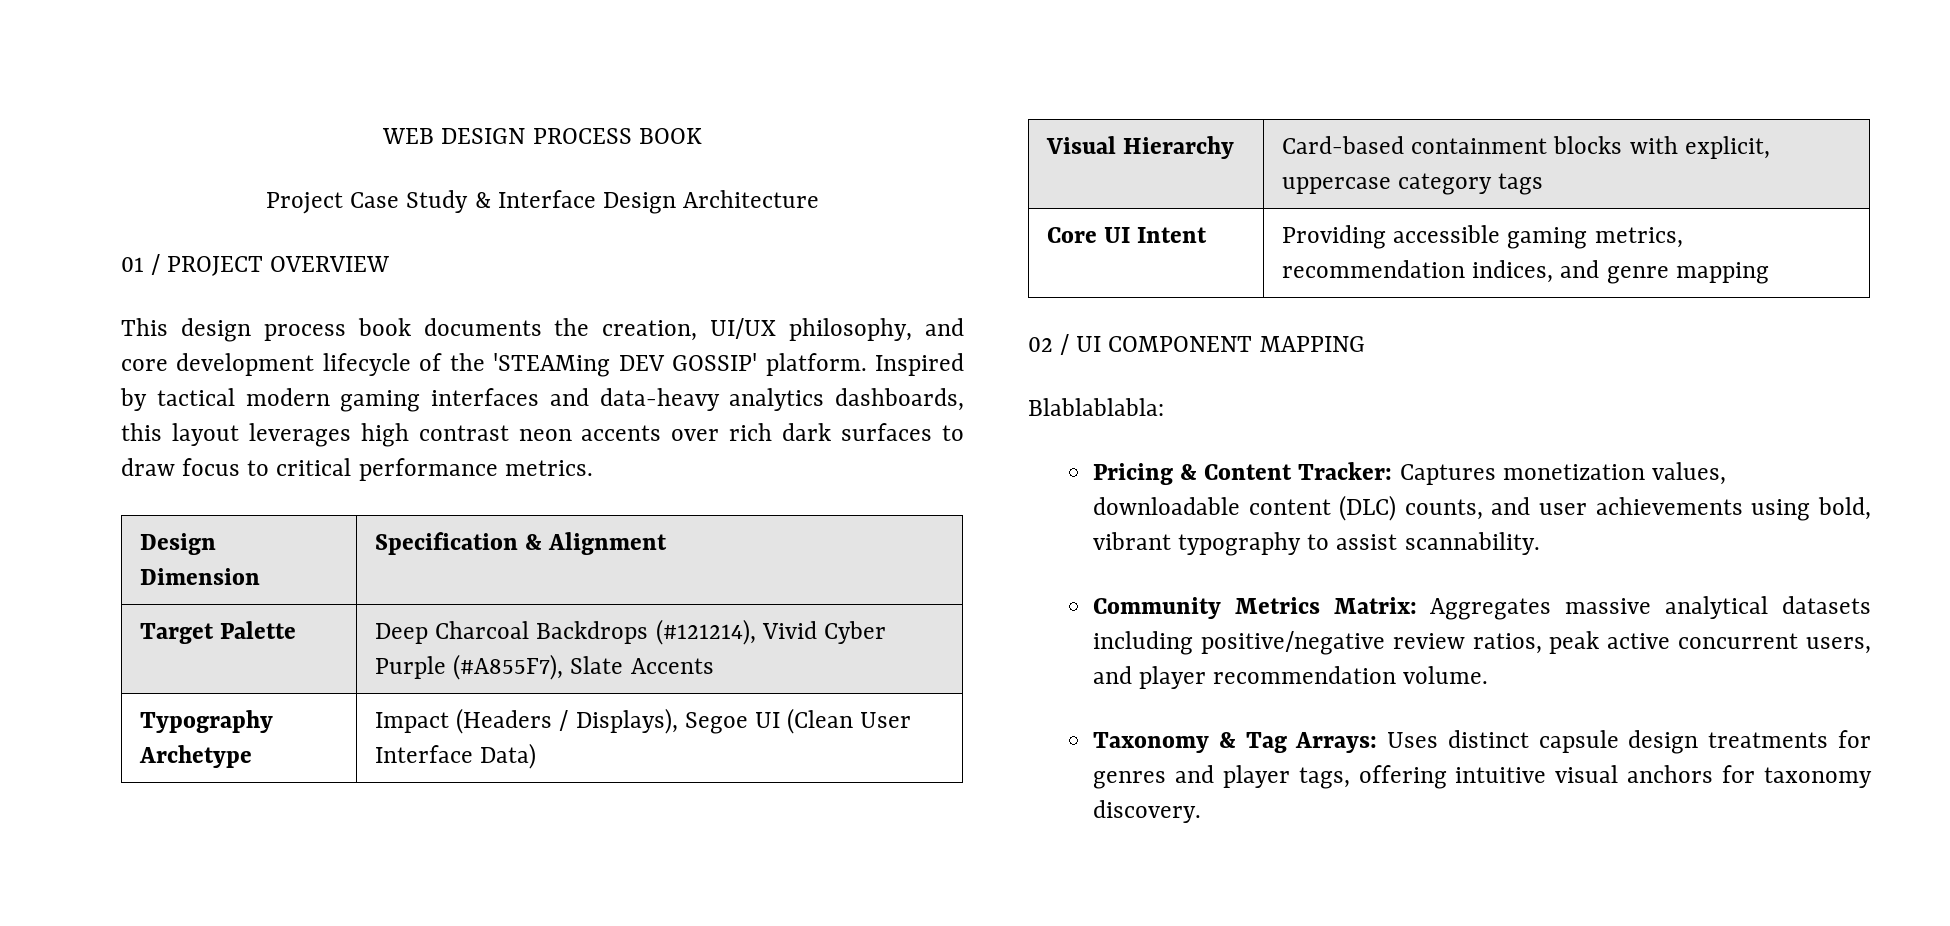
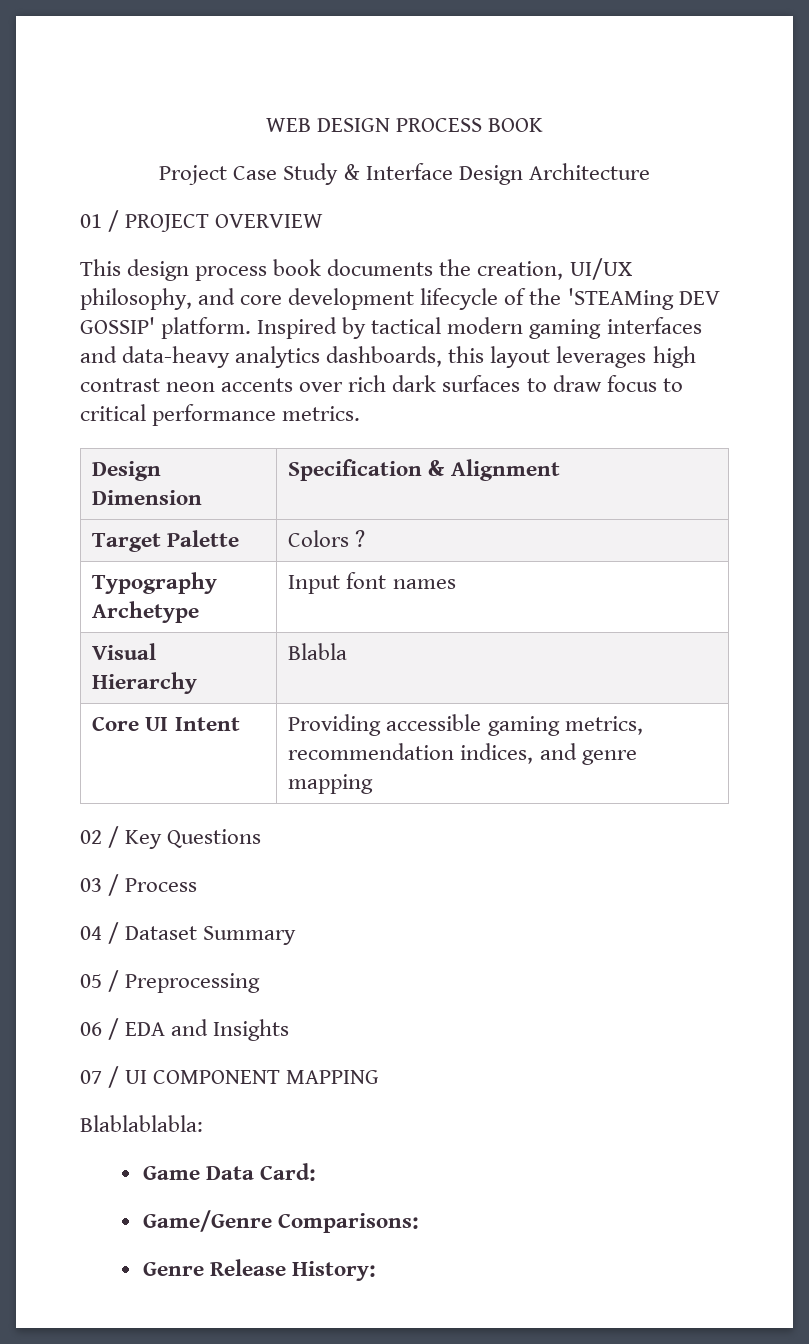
[375,619,886,645] [375,654,714,680] [140,710,274,733] [139,745,253,768] [375,708,912,734] [375,743,537,769] [1046,136,1235,159] [1282,136,1770,159] [1282,173,1544,195] Deep Charcoal Backdrops (#121214), Vivid Cyber Purple (#A855F7), Slate Accents // Typography Archetype | Impact (Headers / Displays), Segoe UI (Clean User Interface Data) // Visual Hierarchy | Card-based containment blocks with explicit, uppercase category tags -> [288,530,366,547] [92,572,218,594] [92,601,200,623] [288,572,456,594] [92,643,157,660] [92,672,198,694] [288,643,348,660] Colors ? // Typography Archetype | Input font names // Visual Hierarchy | Blabla
[1076,336,1365,352] [1028,398,1164,416] [1092,462,1726,485] [1092,495,1871,521] [1092,532,1540,556] [1092,596,1871,620] [1092,631,1871,655] [1092,666,1489,689] [1092,730,1871,754] [1092,765,1872,789] [1092,800,1201,823] UI COMPONENT MAPPING // Blablablabla: // Pricing & Content Tracker: Captures monetization values, downloadable content (DLC) counts, and user achievements using bold, vibrant typography to assist scannability. // Community Metrics Matrix: Aggregates massive analytical datasets including positive/negative review ratios, peak active concurrent users, and player recommendation volume. // Taxonomy & Tag Arrays: Uses distinct capsule design treatments for genres and player tags, offering intuitive visual anchors for taxonomy discovery. -> [125,829,262,849] [80,874,198,896] [80,922,297,945] [80,970,261,993] [80,1018,290,1041] [80,1066,380,1088] [80,1115,203,1132] [142,1163,316,1181] [142,1210,419,1233] [142,1259,376,1281] Key Questions // 03 / Process // 04 / Dataset Summary // 05 / Preprocessing // 06 / EDA and Insights // 07 / UI COMPONENT MAPPING // Blablablabla: // Game Data Card: // Game/Genre Comparisons: // Genre Release History:

